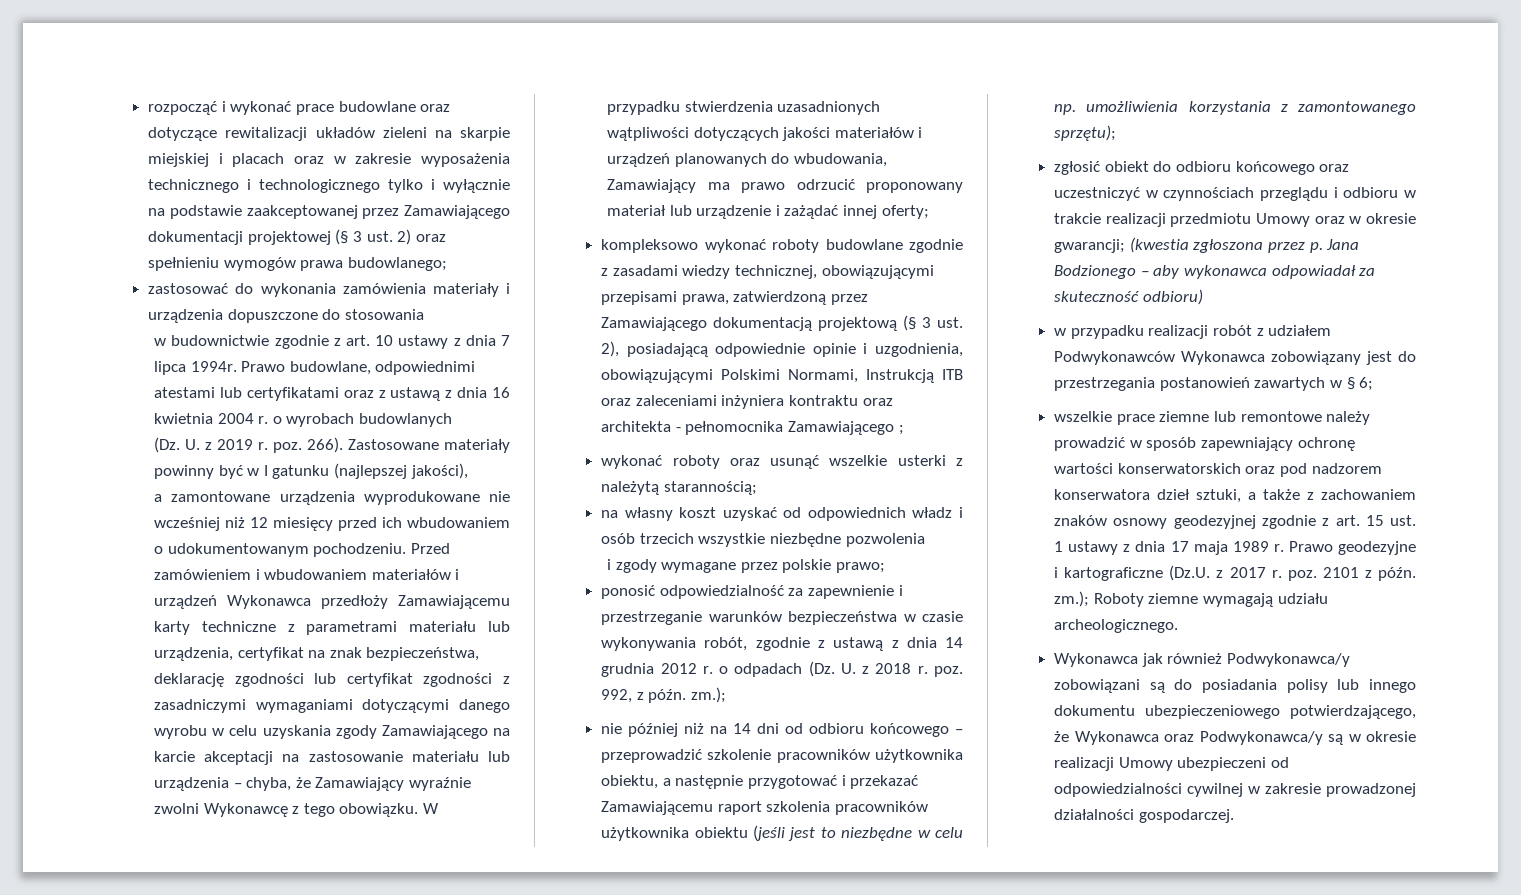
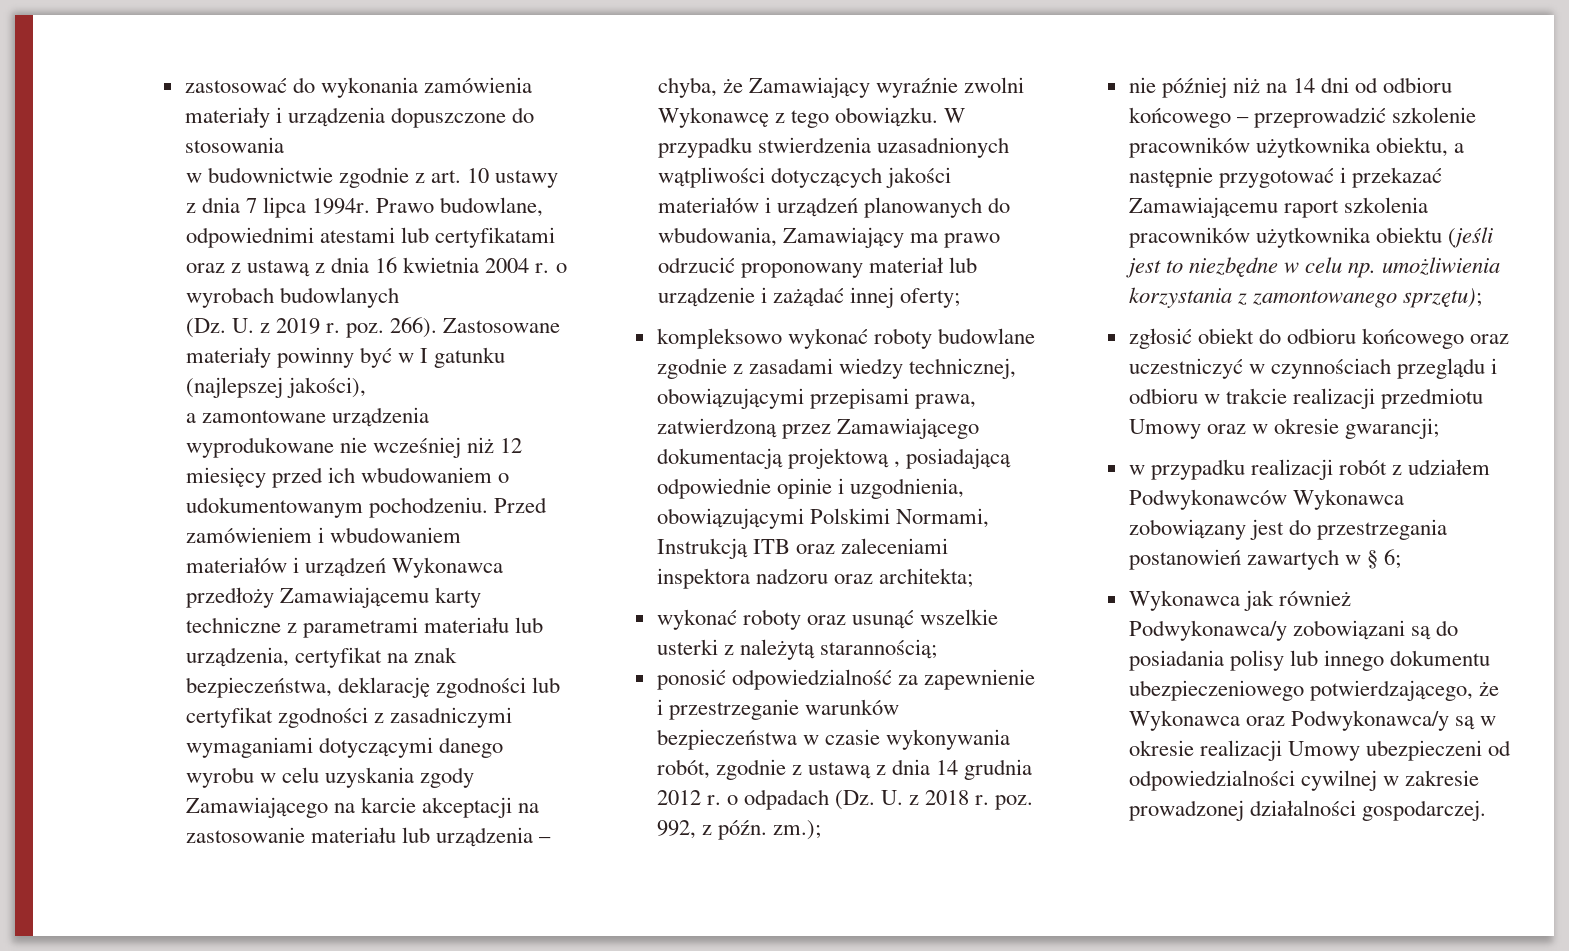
[148,101,451,115] [148,127,510,141] [148,153,510,167] [148,179,510,193] [148,205,510,219] [148,229,446,245] [148,257,448,271] rozpocząć i wykonać prace budowlane oraz dotyczące rewitalizacji układów zieleni na skarpie miejskiej i placach oraz w zakresie wyposażenia technicznego i technologicznego tylko i wyłącznie na podstawie zaakceptowanej przez Zamawiającego dokumentacji projektowej (§ 3 ust. 2) oraz spełnieniu wymogów prawa budowlanego; // -> (184, 85) none
[903,315,963,331] [601,341,620,357] (§ 3 ust. 2), -> [893,461,900,468] ,
[721,395,893,409] [601,421,904,435] inżyniera kontraktu oraz architekta - pełnomocnika Zamawiającego ; -> [656,568,973,589] inspektora nadzoru oraz architekta;
[601,507,963,521] [601,533,925,547] [607,559,886,573] // na własny koszt uzyskać od odpowiednich władz i osób trzecich wszystkie niezbędne pozwolenia // i zgody wymagane przez polskie prawo; -> (937, 649) none
[1129,237,1360,253] [1054,265,1376,279] [1054,289,1203,305] (kwestia zgłoszona przez p. Jana Bodzionego – aby wykonawca odpowiadał za skuteczność odbioru) -> (1439, 428) none
[1054,411,1371,425] [1054,437,1355,451] [1054,463,1382,477] [1054,489,1416,503] [1054,515,1416,529] [1054,541,1416,555] [1054,565,1416,581] [1054,591,1328,607] [1054,619,1179,633] // wszelkie prace ziemne lub remontowe należy prowadzić w sposób zapewniający ochronę wartości konserwatorskich oraz pod nadzorem konserwatora dzieł sztuki, a także z zachowaniem znaków osnowy geodezyjnej zgodnie z art. 15 ust. 1 ustawy z dnia 17 maja 1989 r. Prawo geodezyjne i kartograficzne (Dz.U. z 2017 r. poz. 2101 z późn. zm.); Roboty ziemne wymagają udziału archeologicznego. -> (1401, 559) none

